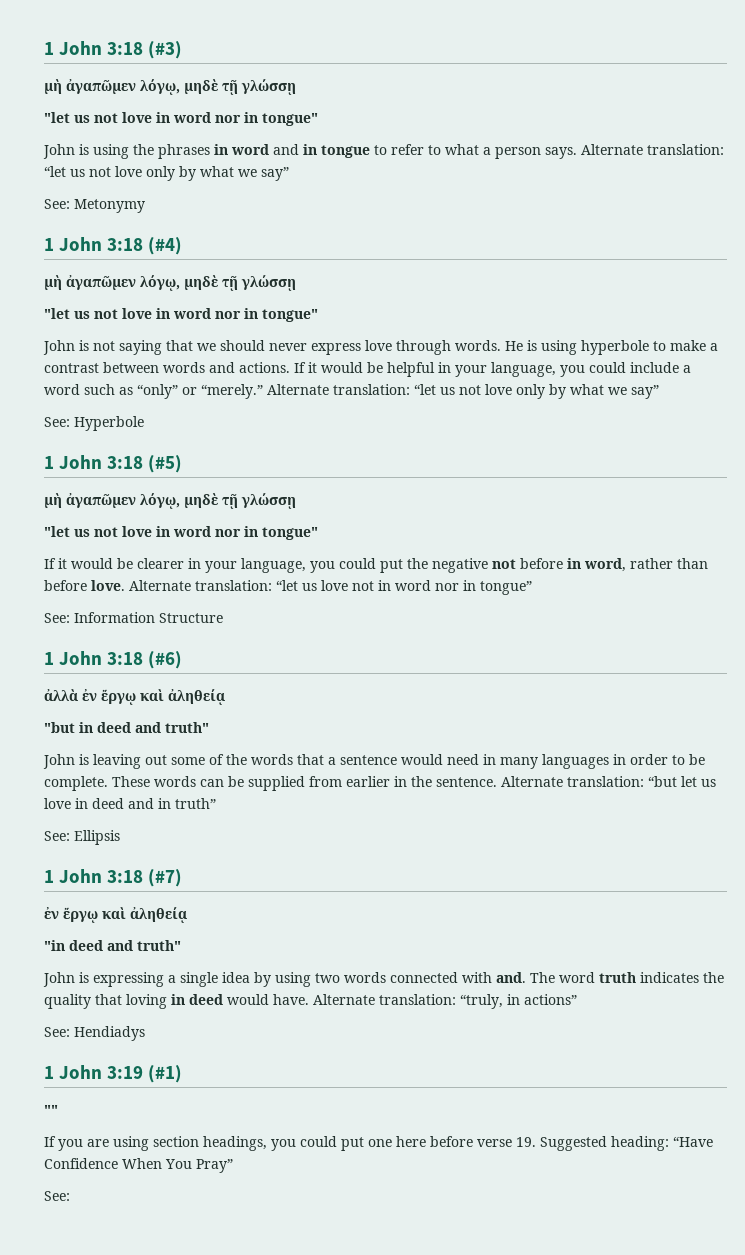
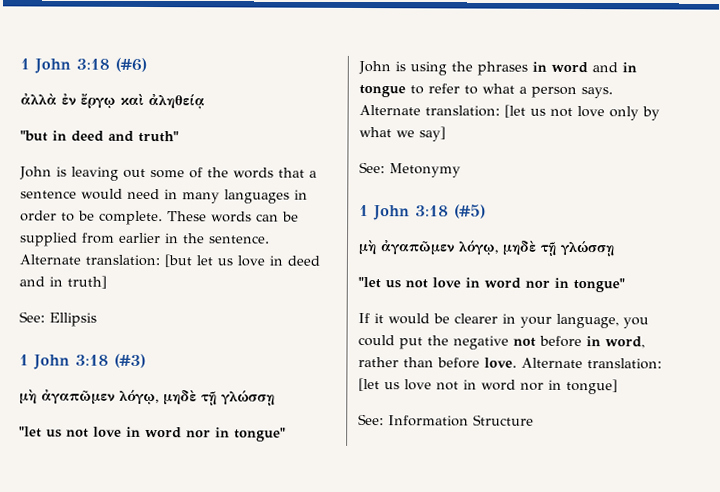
[44,41,183,59] [44,79,296,95] [44,112,318,126] [43,144,724,159] [44,166,289,181] [44,199,145,213] [44,237,183,255] [44,275,296,291] [44,308,318,322] [43,340,718,355] [44,362,691,377] [44,384,659,399] [44,416,144,431] [44,455,183,473] [44,493,296,509] [44,526,318,540] [44,558,708,573] [44,580,532,595] [44,612,223,623] [44,651,144,665] 1 John 3:18 (#3) // μὴ ἀγαπῶμεν λόγῳ, μηδὲ τῇ γλώσσῃ // "let us not love in word nor in tongue" // John is using the phrases in word and in tongue to refer to what a person says. Alternate translation: “let us not love only by what we say” // See: Metonymy // 1 John 3:18 (#4) // μὴ ἀγαπῶμεν λόγῳ, μηδὲ τῇ γλώσσῃ // "let us not love in word nor in tongue" // John is not saying that we should never express love through words. He is using hyperbole to make a contrast between words and actions. If it would be helpful in your language, you could include a word such as “only” or “merely.” Alternate translation: “let us not love only by what we say” // See: Hyperbole // 1 John 3:18 (#5) // μὴ ἀγαπῶμεν λόγῳ, μηδὲ τῇ γλώσσῃ // "let us not love in word nor in tongue" // If it would be clearer in your language, you could put the negative not before in word, rather than before love. Alternate translation: “let us love not in word nor in tongue” // See: Information Structure // 1 John 3:18 -> [20,58,110,74] 1 John 3:18
[648,776,677,787] “but -> [164,254,192,268] [but
[175,798,216,809] truth” -> [67,275,107,289] truth]
[148,869,183,887] [44,907,187,923] [44,940,181,951] [43,972,724,987] [44,994,577,1009] [44,1026,145,1041] [44,1065,183,1083] [44,1105,58,1115] [44,1136,713,1151] [44,1158,233,1173] [44,1191,70,1201] (#7) // ἐν ἔργῳ καὶ ἀληθείᾳ // "in deed and truth" // John is expressing a single idea by using two words connected with and. The word truth indicates the quality that loving in deed would have. Alternate translation: “truly, in actions” // See: Hendiadys // 1 John 3:19 (#1) // "" // If you are using section headings, you could put one here before verse 19. Suggested heading: “Have Confidence When You Pray” // See: -> [114,353,146,368] [19,389,275,406] [19,426,286,442] [358,60,637,76] [359,83,613,99] [359,104,660,121] [359,126,446,142] [359,161,461,178] [359,204,486,221] [358,239,615,257] [358,276,625,293] [358,312,649,329] [358,334,645,350] [358,356,662,370] [358,377,618,395] [358,413,534,427] (#3) // μὴ ἀγαπῶμεν λόγῳ, μηδὲ τῇ γλώσσῃ // "let us not love in word nor in tongue" // John is using the phrases in word and in tongue to refer to what a person says. Alternate translation: [let us not love only by what we say] // See: Metonymy // 1 John 3:18 (#5) // μὴ ἀγαπῶμεν λόγῳ, μηδὲ τῇ γλώσσῃ // "let us not love in word nor in tongue" // If it would be clearer in your language, you could put the negative not before in word, rather than before love. Alternate translation: [let us love not in word nor in tongue] // See: Information Structure

